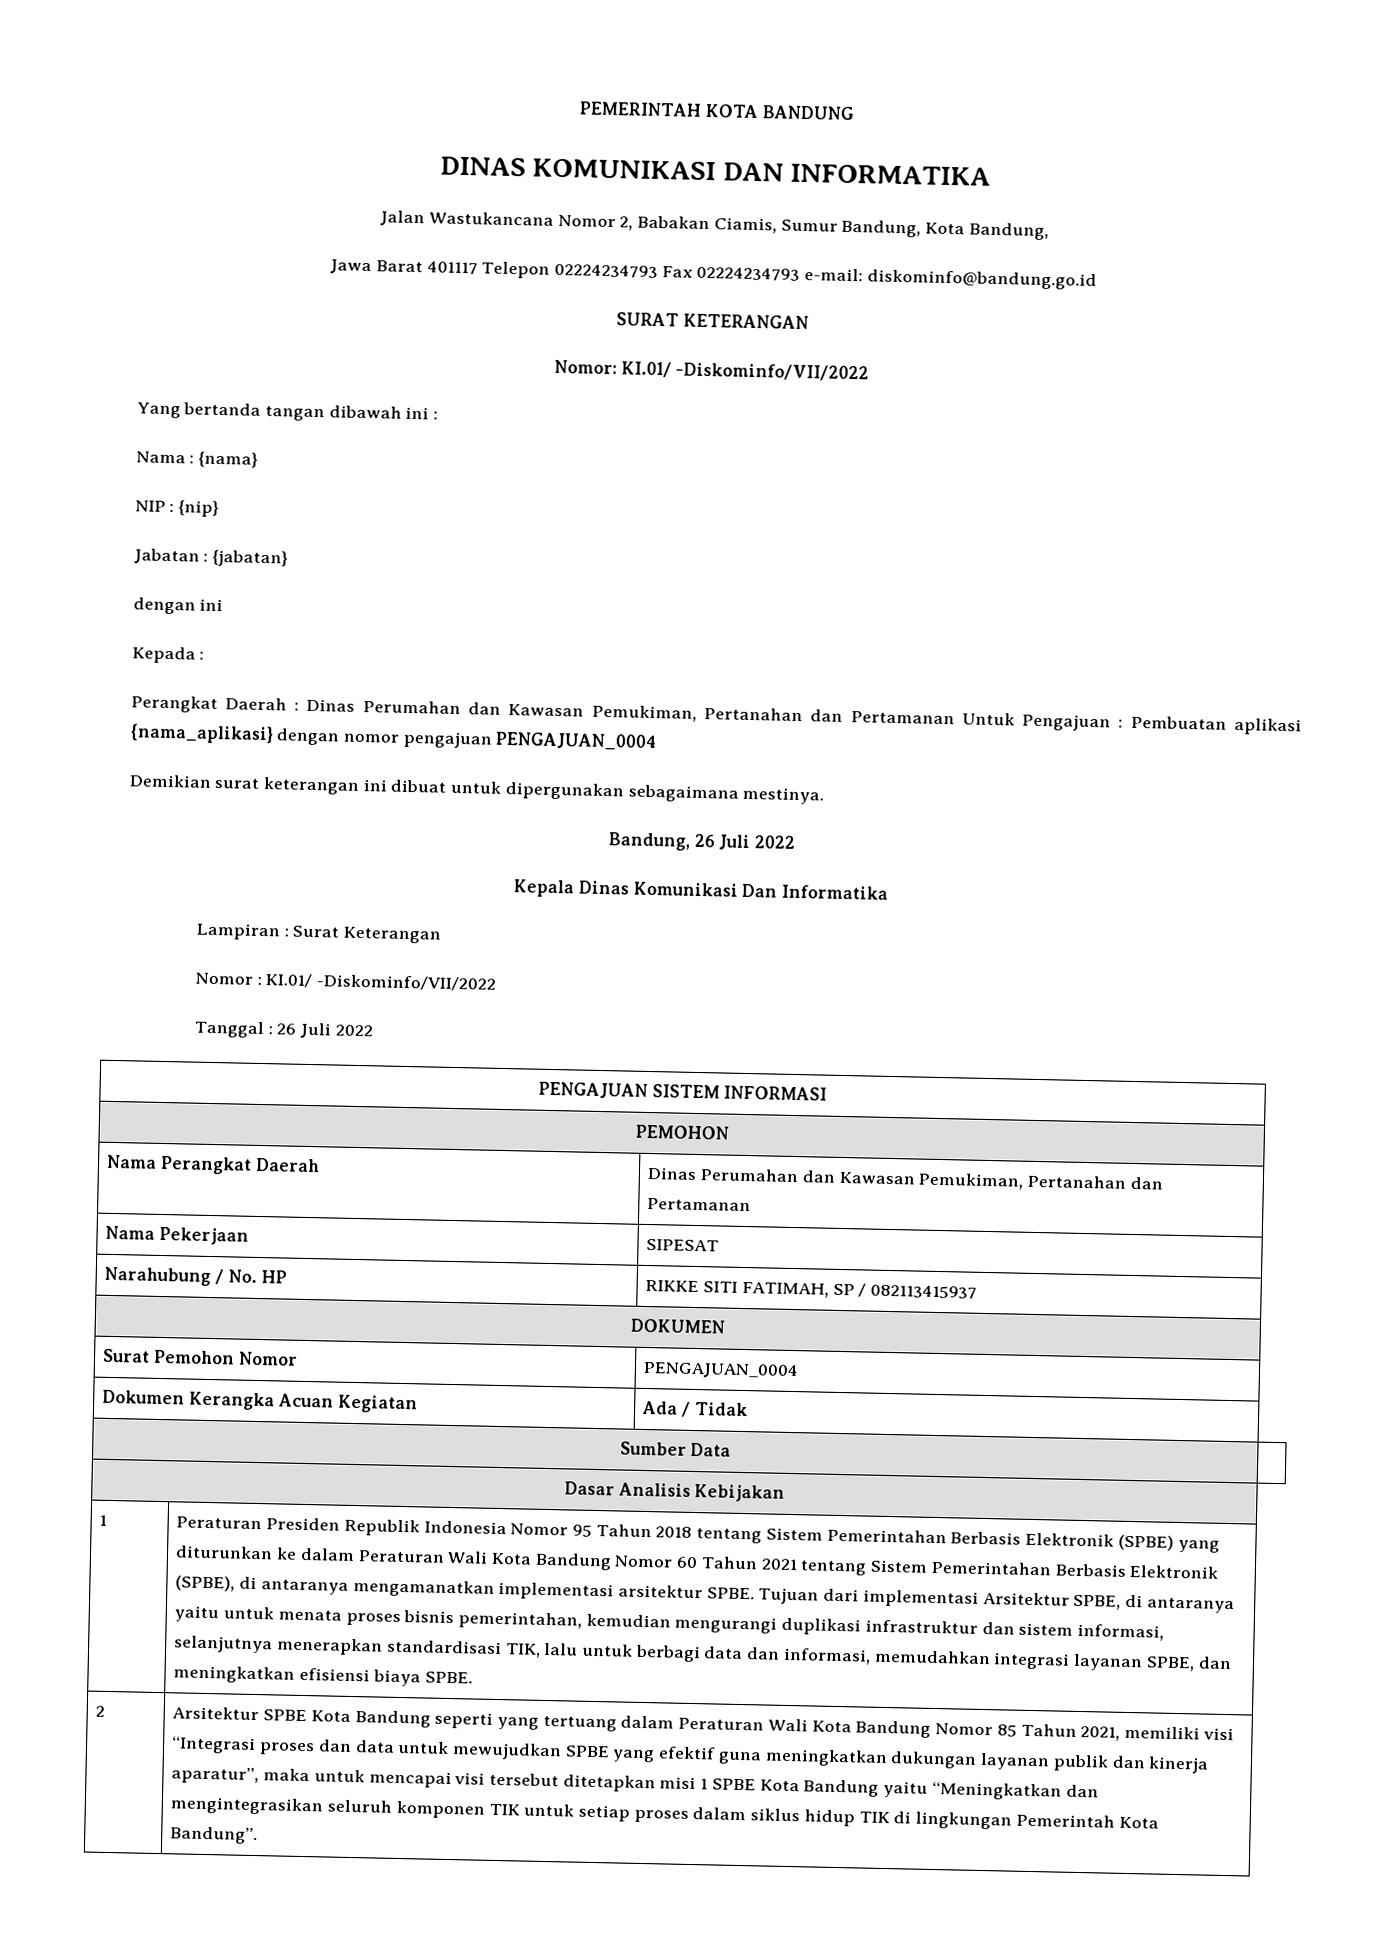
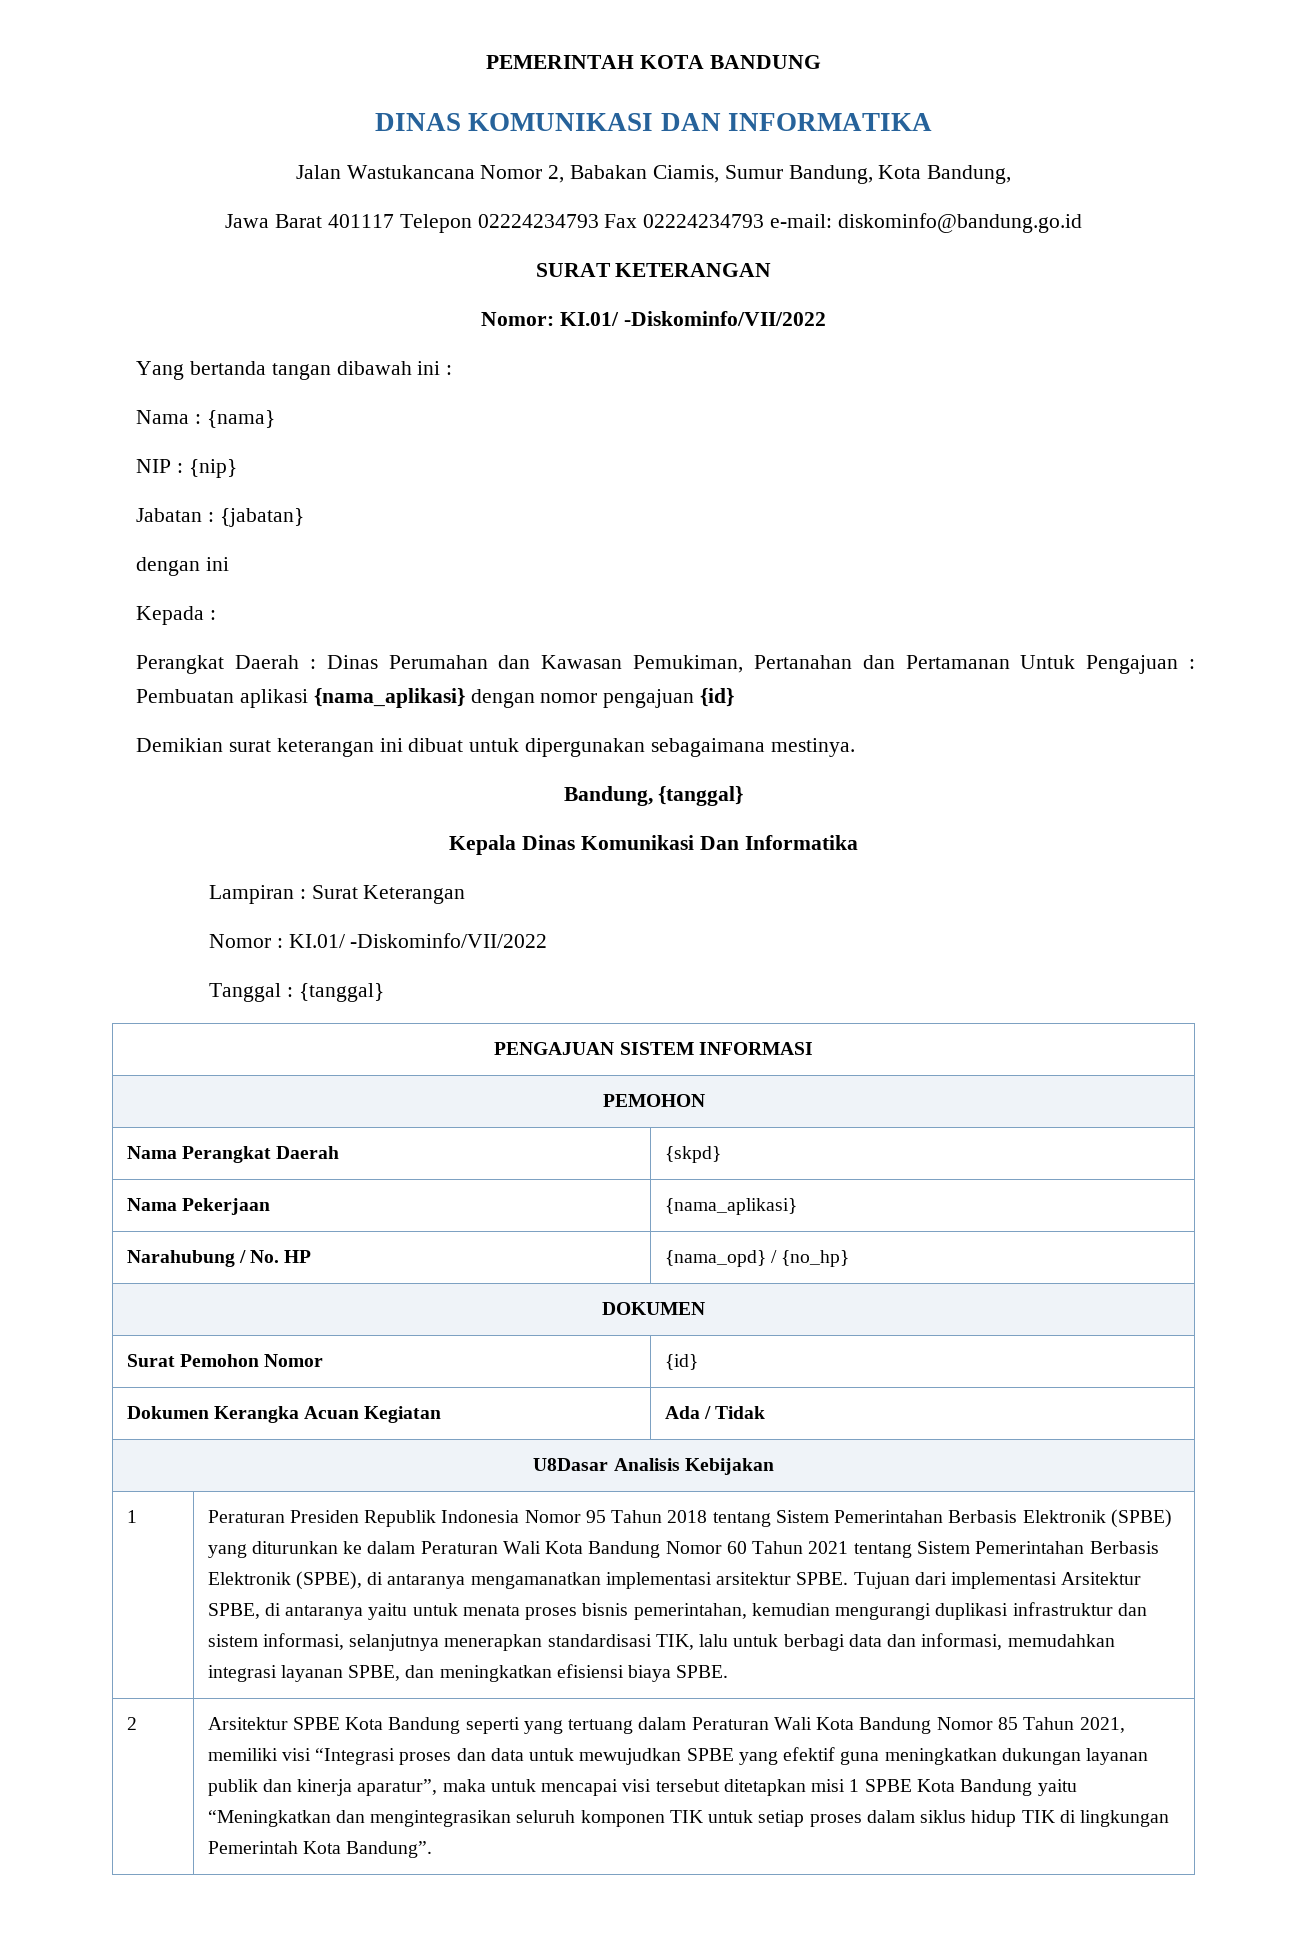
[495,731,657,752] PENGAJUAN_0004 -> [700,688,735,707] {id}
[693,833,796,851] 26 Juli 2022 -> [658,786,744,806] {tanggal}
[276,1022,373,1039] 26 Juli 2022 -> [298,983,384,1002] {tanggal}
[647,1166,1163,1190] [647,1197,752,1212] Dinas Perumahan dan Kawasan Pemukiman, Pertanahan dan Pertamanan -> [664,1146,721,1163] {skpd}
[646,1238,720,1252] SIPESAT -> [664,1198,797,1215] {nama_aplikasi}
[645,1279,977,1299] RIKKE SITI FATIMAH, SP / 082113415937 -> [664,1250,850,1267] {nama_opd} / {no_hp}
[643,1361,800,1380] PENGAJUAN_0004 -> [664,1354,698,1370] {id}
[619,1441,732,1457] [563,1481,615,1496] Sumber Data | // Dasar -> [533,1458,609,1471] U8Dasar

